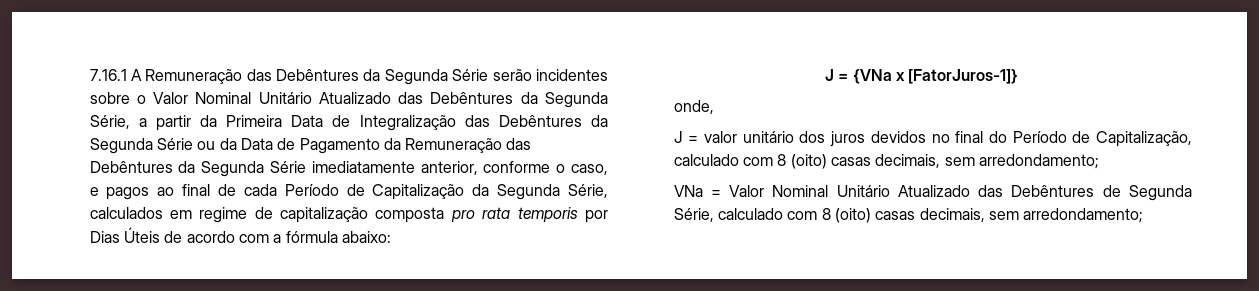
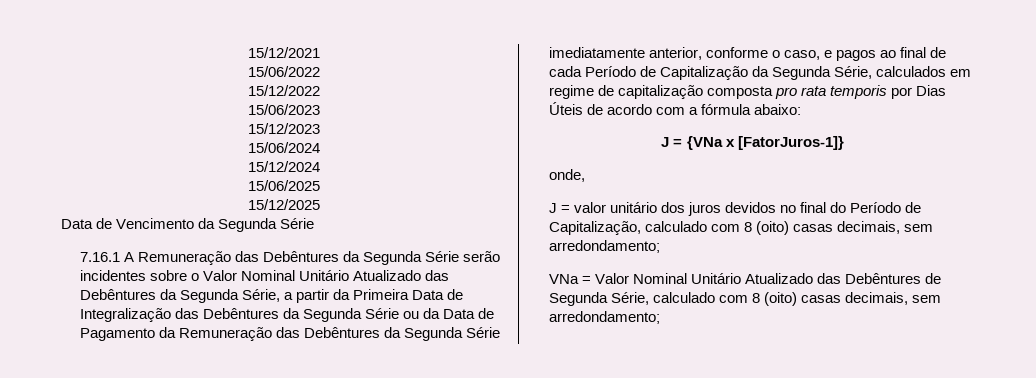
(89, 75) none -> [247,47,320,58] [247,66,320,77] [247,85,320,96] [247,104,320,115] [247,123,320,134] [247,142,320,153] [247,161,320,172] [247,180,320,191] [247,199,320,210] [61,218,315,232] 15/12/2021 // 15/06/2022 // 15/12/2022 // 15/06/2023 // 15/12/2023 // 15/06/2024 // 15/12/2024 // 15/06/2025 // 15/12/2025 // Data de Vencimento da Segunda Série //

